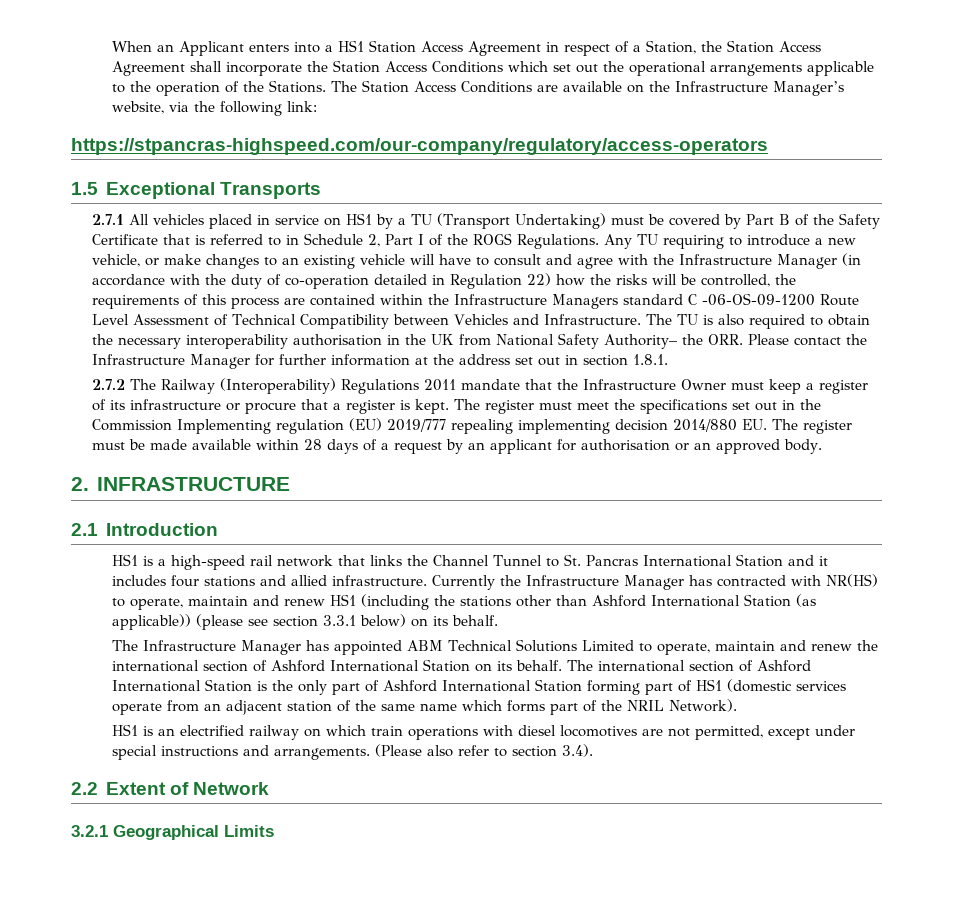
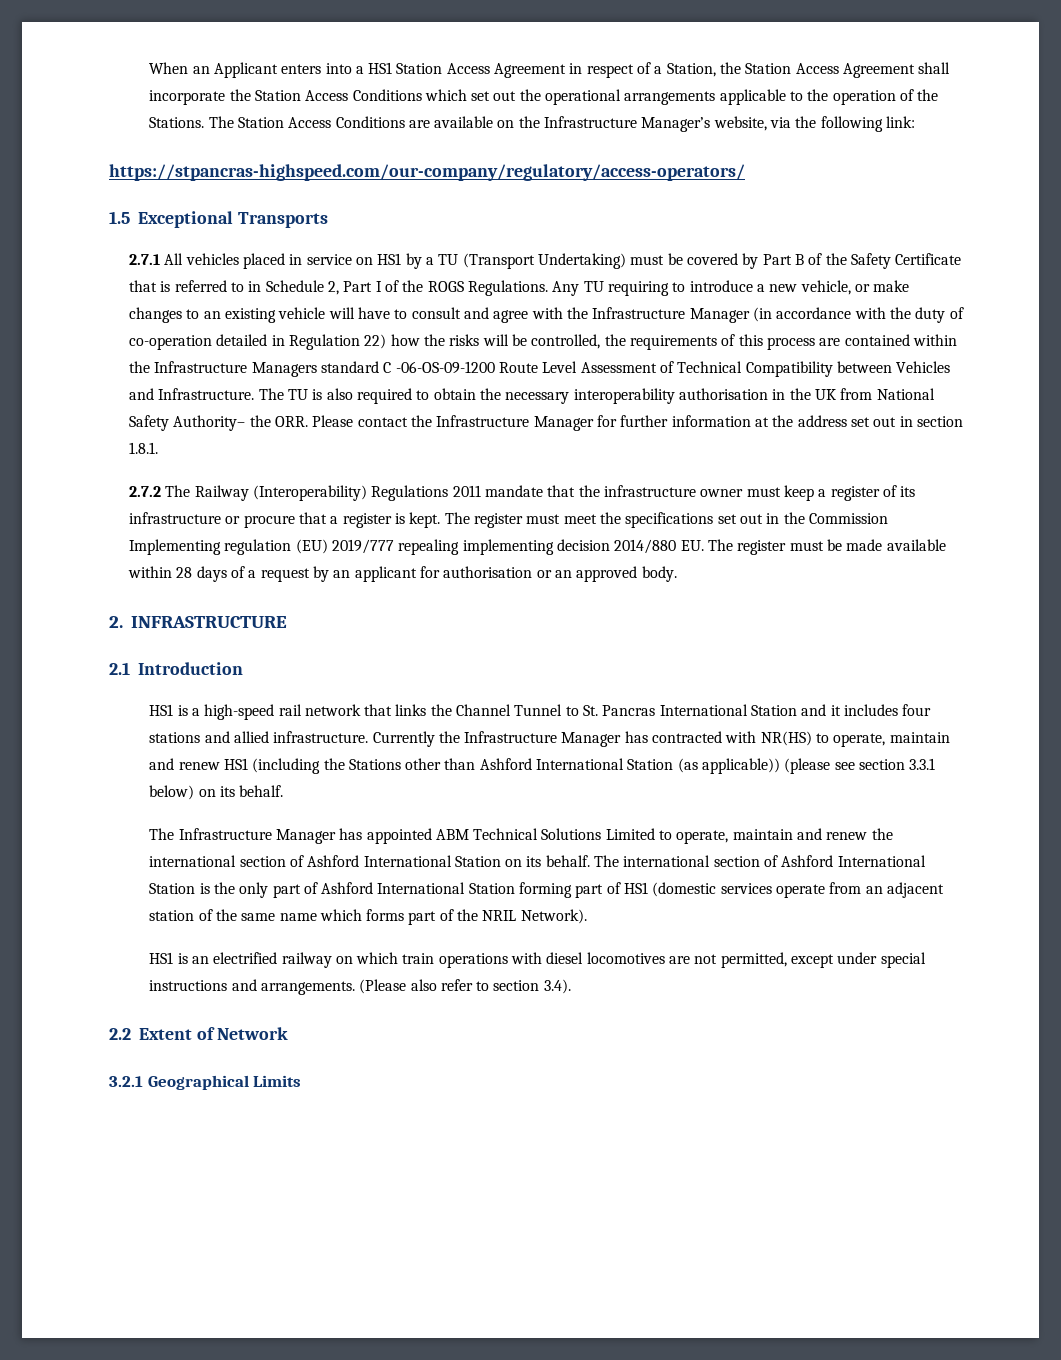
[71,138,768,155] https://stpancras-highspeed.com/our-company/regulatory/access-operators -> [109,164,745,181] https://stpancras-highspeed.com/our-company/regulatory/access-operators/
[582,379,726,390] Infrastructure Owner -> [603,485,744,497] infrastructure owner
[460,596,512,607] stations -> [348,759,401,770] Stations

